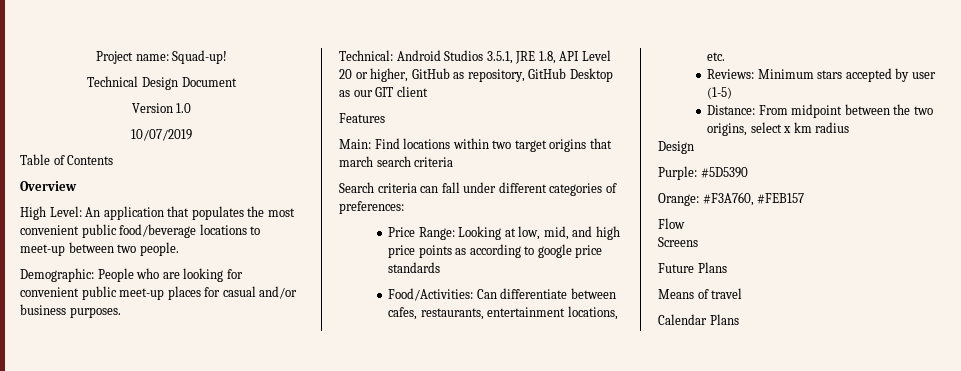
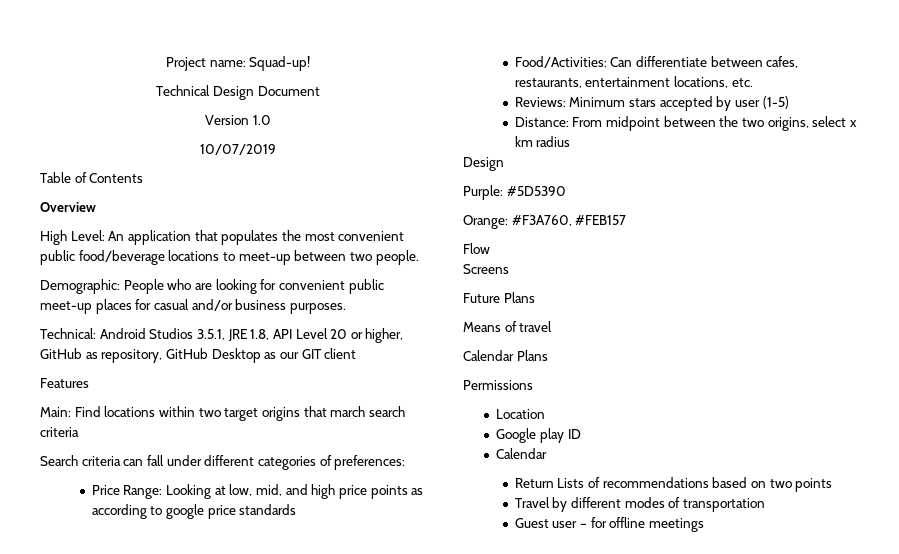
(739, 319) none -> [463,380,533,390] [496,409,546,419] [496,428,581,443] [496,448,548,459] [514,477,833,492] [514,497,766,512] [514,517,705,532] // Permissions // Location // Google play ID // Calendar // Return Lists of recommendations based on two points // Travel by different modes of transportation // Guest user – for offline meetings

